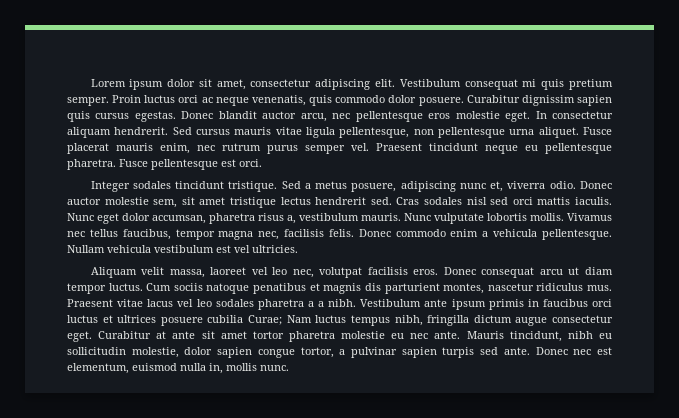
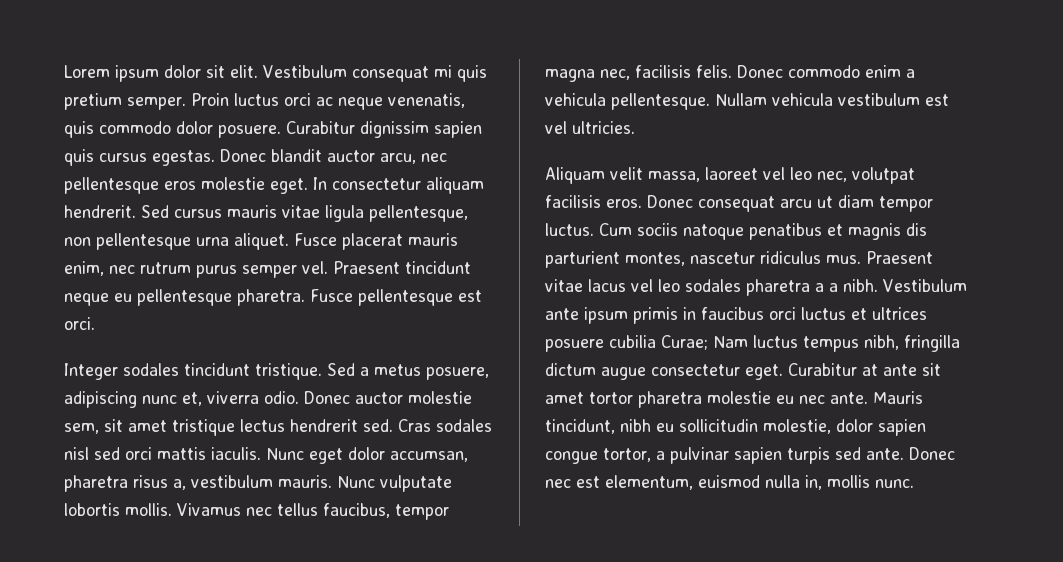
[216,79,371,90] amet, consectetur adipiscing -> (225, 71) none

